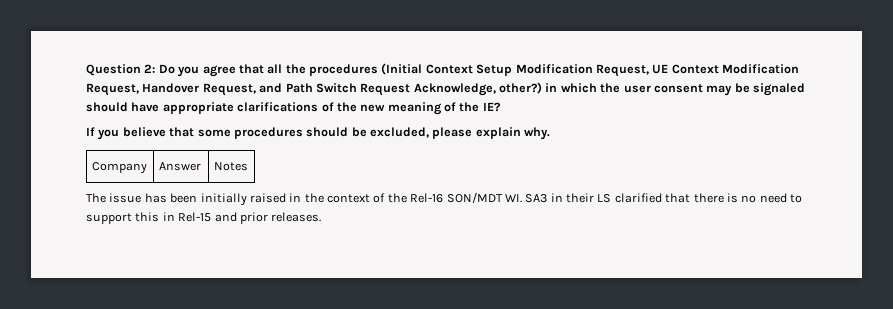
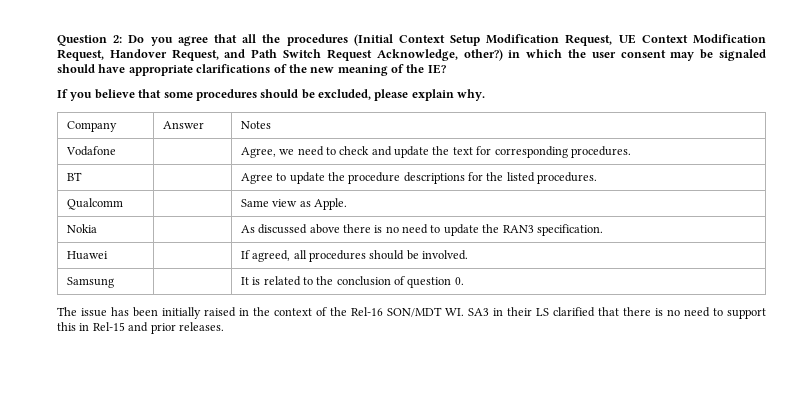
(248, 166) none -> [65,146,116,156] [240,146,631,158] [66,172,82,181] [240,172,598,184] [66,198,123,210] [240,198,347,210] [66,224,97,233] [240,224,603,236] [66,251,108,260] [240,250,469,262] [66,277,114,288] [240,276,464,288] // Vodafone | | Agree, we need to check and update the text for corresponding procedures. // BT | | Agree to update the procedure descriptions for the listed procedures. // Qualcomm | | Same view as Apple. // Nokia | | As discussed above there is no need to update the RAN3 specification. // Huawei | | If agreed, all procedures should be involved. // Samsung | | It is related to the conclusion of question 0.

